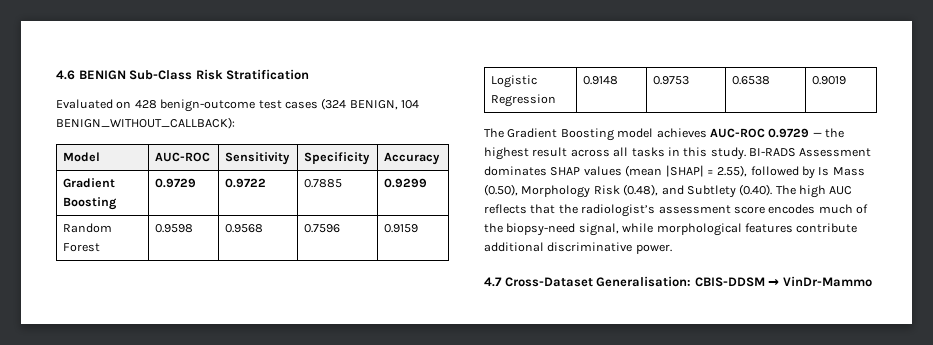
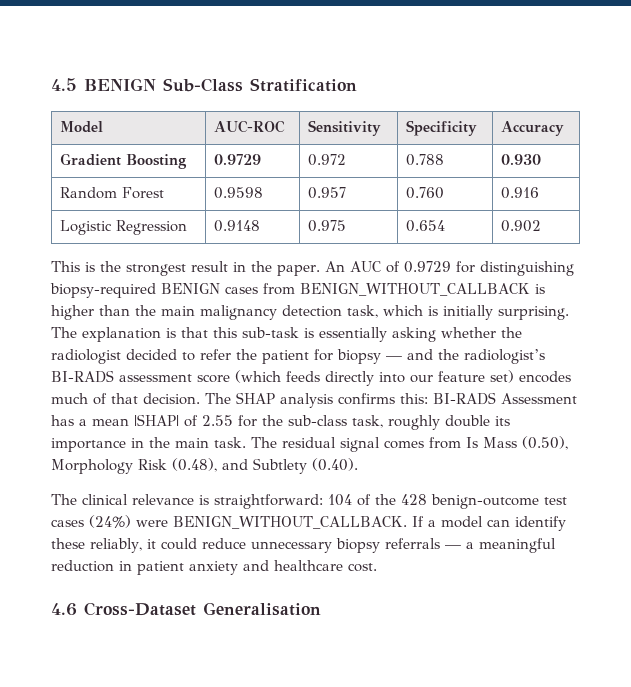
[56,70,75,80] 4.6 -> [51,78,77,91] 4.5
[195,69,223,80] Risk -> (243, 85) none
[56,98,419,112] [56,117,235,129] // Evaluated on 428 benign-outcome test cases (324 BENIGN, 104 BENIGN_WITHOUT_CALLBACK): -> (357, 85) none
[225,178,267,188] [304,179,343,188] [384,178,428,188] 0.9722 | 0.7885 | 0.9299 -> [307,154,346,166] [405,154,444,166] [500,154,541,165] 0.972 | 0.788 | 0.930
[225,224,264,233] [304,224,341,233] [384,224,419,233] 0.9568 | 0.7596 | 0.9159 -> [307,187,346,199] [405,187,444,199] [500,187,539,199] 0.957 | 0.760 | 0.916
[653,76,690,85] [732,76,771,85] [812,76,847,85] [484,128,844,141] [484,147,872,160] [484,165,815,179] 0.9753 | 0.6538 | 0.9019 // The Gradient Boosting model achieves AUC-ROC 0.9729 — the highest result across all tasks in this study. BI-RADS Assessment dominates SHAP values (mean |SHAP| = 2.55), followed by -> [307,220,346,232] [405,220,445,232] [500,220,541,232] [51,261,574,276] [50,283,545,298] [51,305,569,320] [51,327,522,342] [51,349,545,364] [51,370,571,386] [51,392,577,408] [51,414,510,430] [51,437,461,452] 0.975 | 0.654 | 0.902 // This is the strongest result in the paper. An AUC of 0.9729 for distinguishing biopsy-required BENIGN cases from BENIGN_WITHOUT_CALLBACK is higher than the main malignancy detection task, which is initially surprising. The explanation is that this sub-task is essentially asking whether the radiologist decided to refer the patient for biopsy — and the radiologist’s BI-RADS assessment score (which feeds directly into our feature set) encodes much of that decision. The SHAP analysis confirms this: BI-RADS Assessment has a mean |SHAP| of 2.55 for the sub-class task, roughly double its importance in the main task. The residual signal comes from
[775,185,853,198] [484,204,868,217] [484,223,858,236] [484,242,672,254] [484,276,872,287] The high AUC reflects that the radiologist’s assessment score encodes much of the biopsy-need signal, while morphological features contribute additional discriminative power. // 4.7 Cross-Dataset Generalisation: CBIS-DDSM → VinDr-Mammo -> [51,494,567,509] [51,515,566,531] [51,538,556,553] [51,560,377,575] [51,602,321,616] // The clinical relevance is straightforward: 104 of the 428 benign-outcome test cases (24%) were BENIGN_WITHOUT_CALLBACK. If a model can identify these reliably, it could reduce unnecessary biopsy referrals — a meaningful reduction in patient anxiety and healthcare cost. // 4.6 Cross-Dataset Generalisation

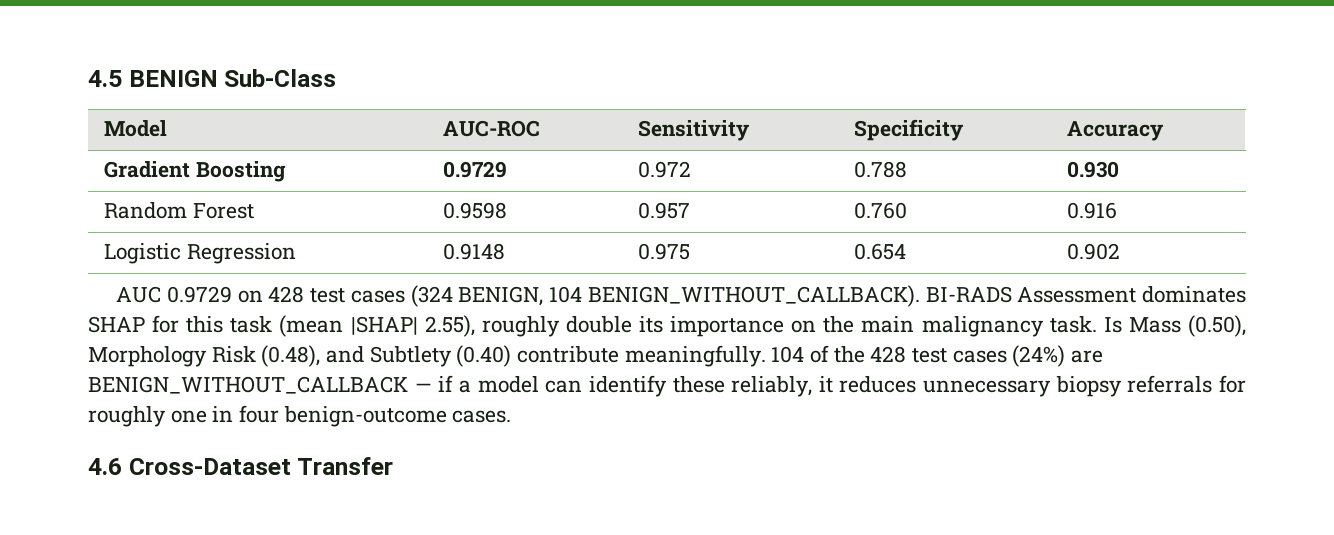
[250,78,357,92] Stratification -> (337, 78) none
[51,261,574,276] [50,283,545,298] [51,305,569,320] [51,327,522,342] [51,349,545,364] [51,370,571,386] [51,392,577,408] [51,414,383,428] This is the strongest result in the paper. An AUC of 0.9729 for distinguishing biopsy-required BENIGN cases from BENIGN_WITHOUT_CALLBACK is higher than the main malignancy detection task, which is initially surprising. The explanation is that this sub-task is essentially asking whether the radiologist decided to refer the patient for biopsy — and the radiologist’s BI-RADS assessment score (which feeds directly into our feature set) encodes much of that decision. The SHAP analysis confirms this: BI-RADS Assessment has a mean |SHAP| of 2.55 for the sub-class task, -> [116,285,1246,307] [88,315,475,337] AUC 0.9729 on 428 test cases (324 BENIGN, 104 BENIGN_WITHOUT_CALLBACK). BI-RADS Assessment dominates SHAP for this task (mean |SHAP| 2.55),
[131,437,461,452] in the main task. The residual signal comes from -> [791,316,1097,337] on the main malignancy task.
[312,458,358,471] [51,494,323,509] (0.40). // The clinical relevance is straightforward: -> [456,345,766,367] (0.40) contribute meaningfully.
[431,494,539,509] benign-outcome -> (907, 354) none
[136,516,424,529] were BENIGN_WITHOUT_CALLBACK. If -> [1071,350,1104,363] [88,375,454,394] are BENIGN_WITHOUT_CALLBACK — if
[160,538,246,550] could reduce -> [839,376,917,393] reduces
[444,538,556,553] [51,560,377,575] — a meaningful reduction in patient anxiety and healthcare cost. -> [1218,375,1246,393] [88,405,512,427] for roughly one in four benign-outcome cases.
[203,602,321,616] Generalisation -> [297,457,394,475] Transfer

